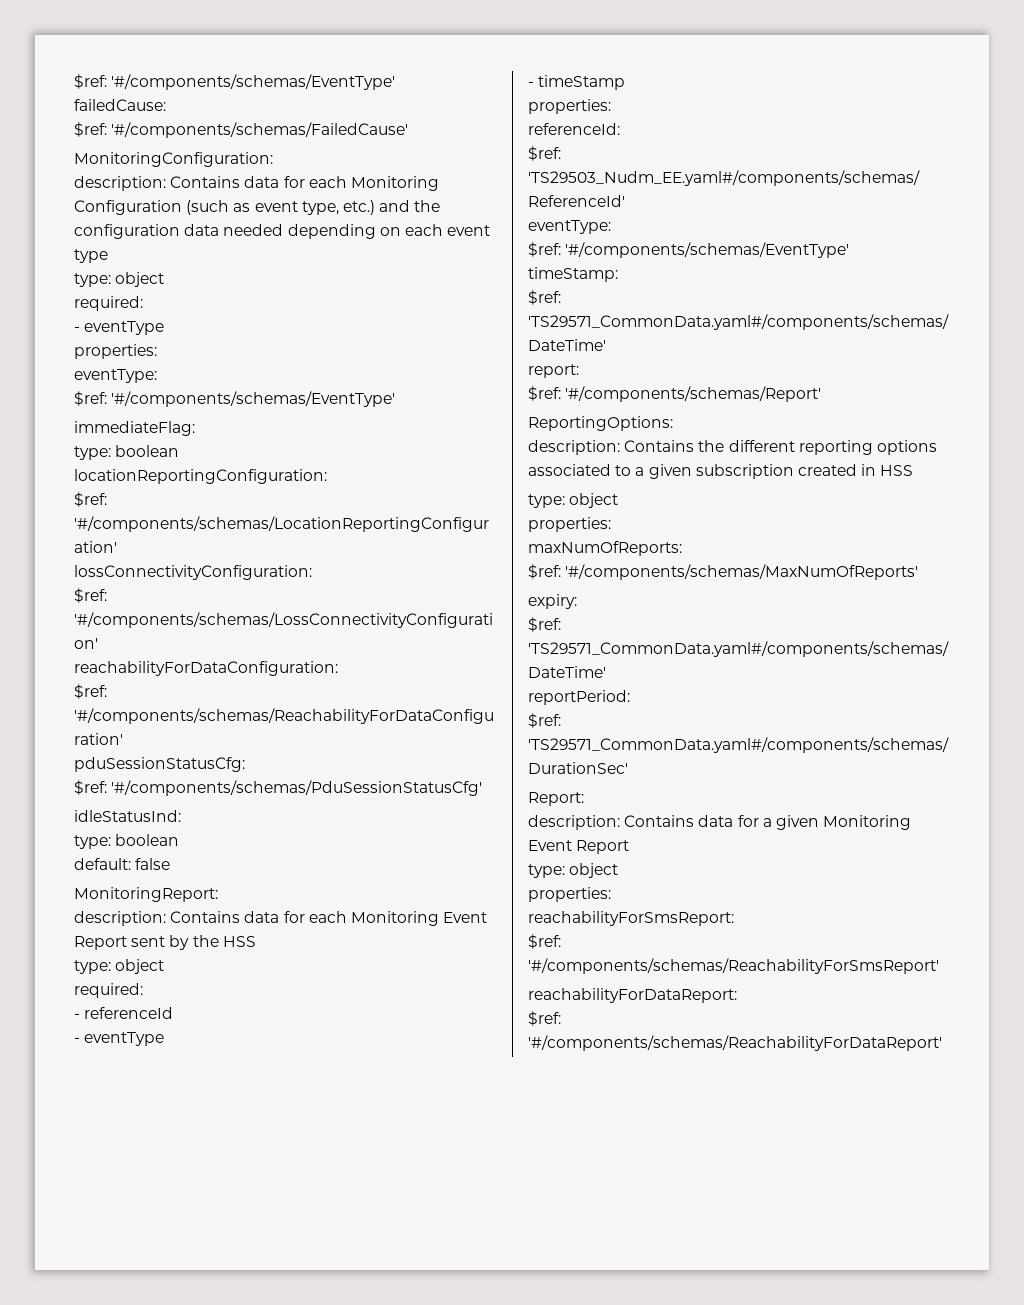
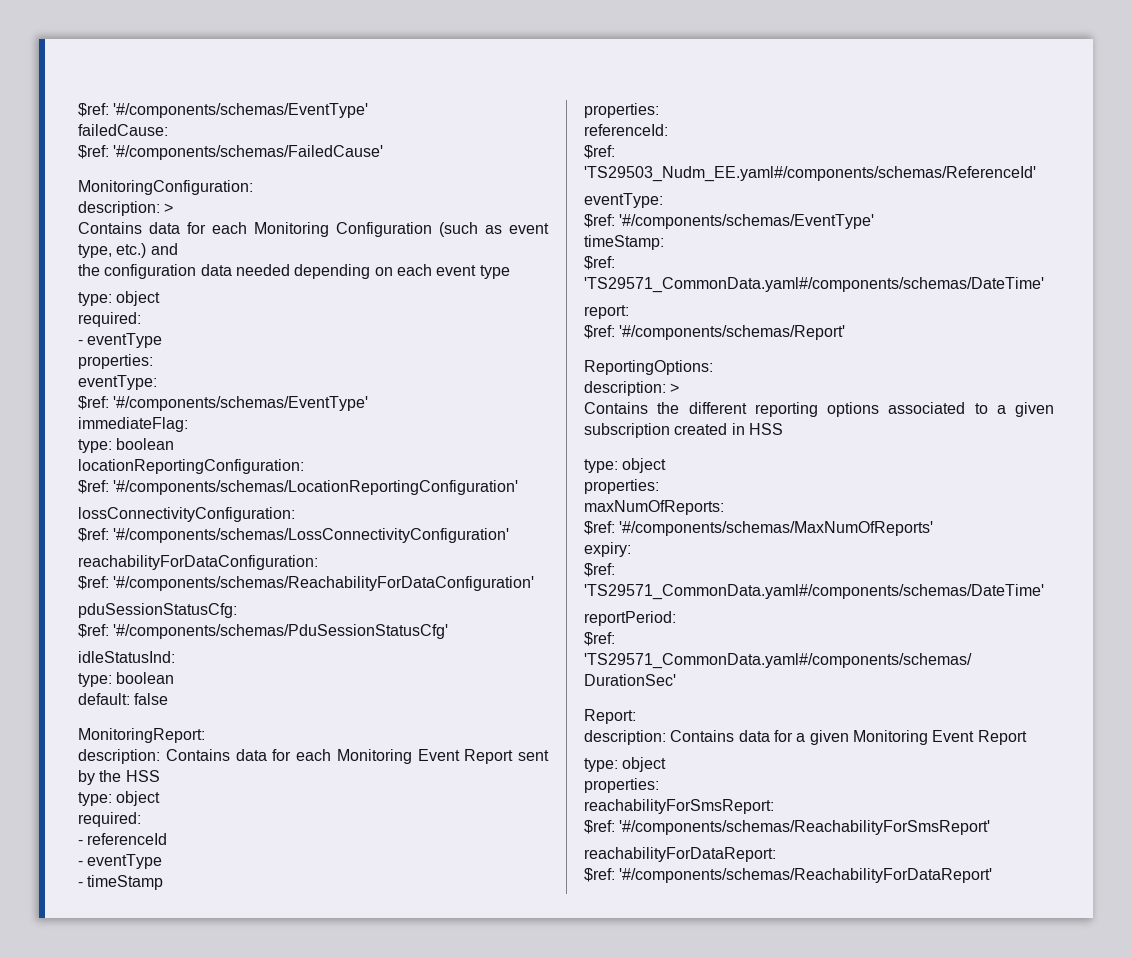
(166, 183) none -> [164,203,174,213] > //
(411, 206) none -> (178, 249) //
(620, 447) none -> [670,383,680,393] > //

